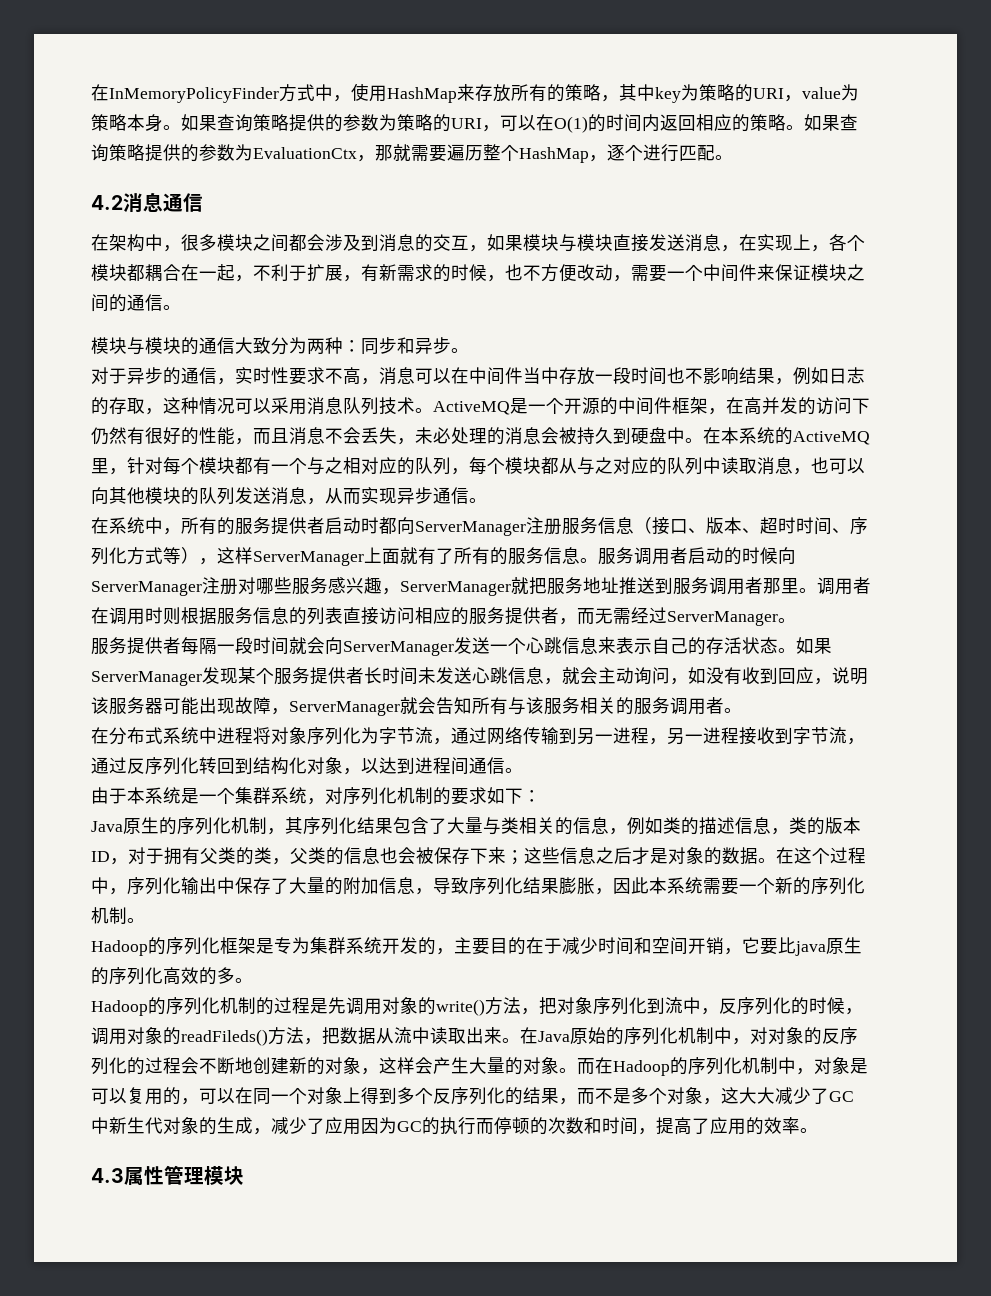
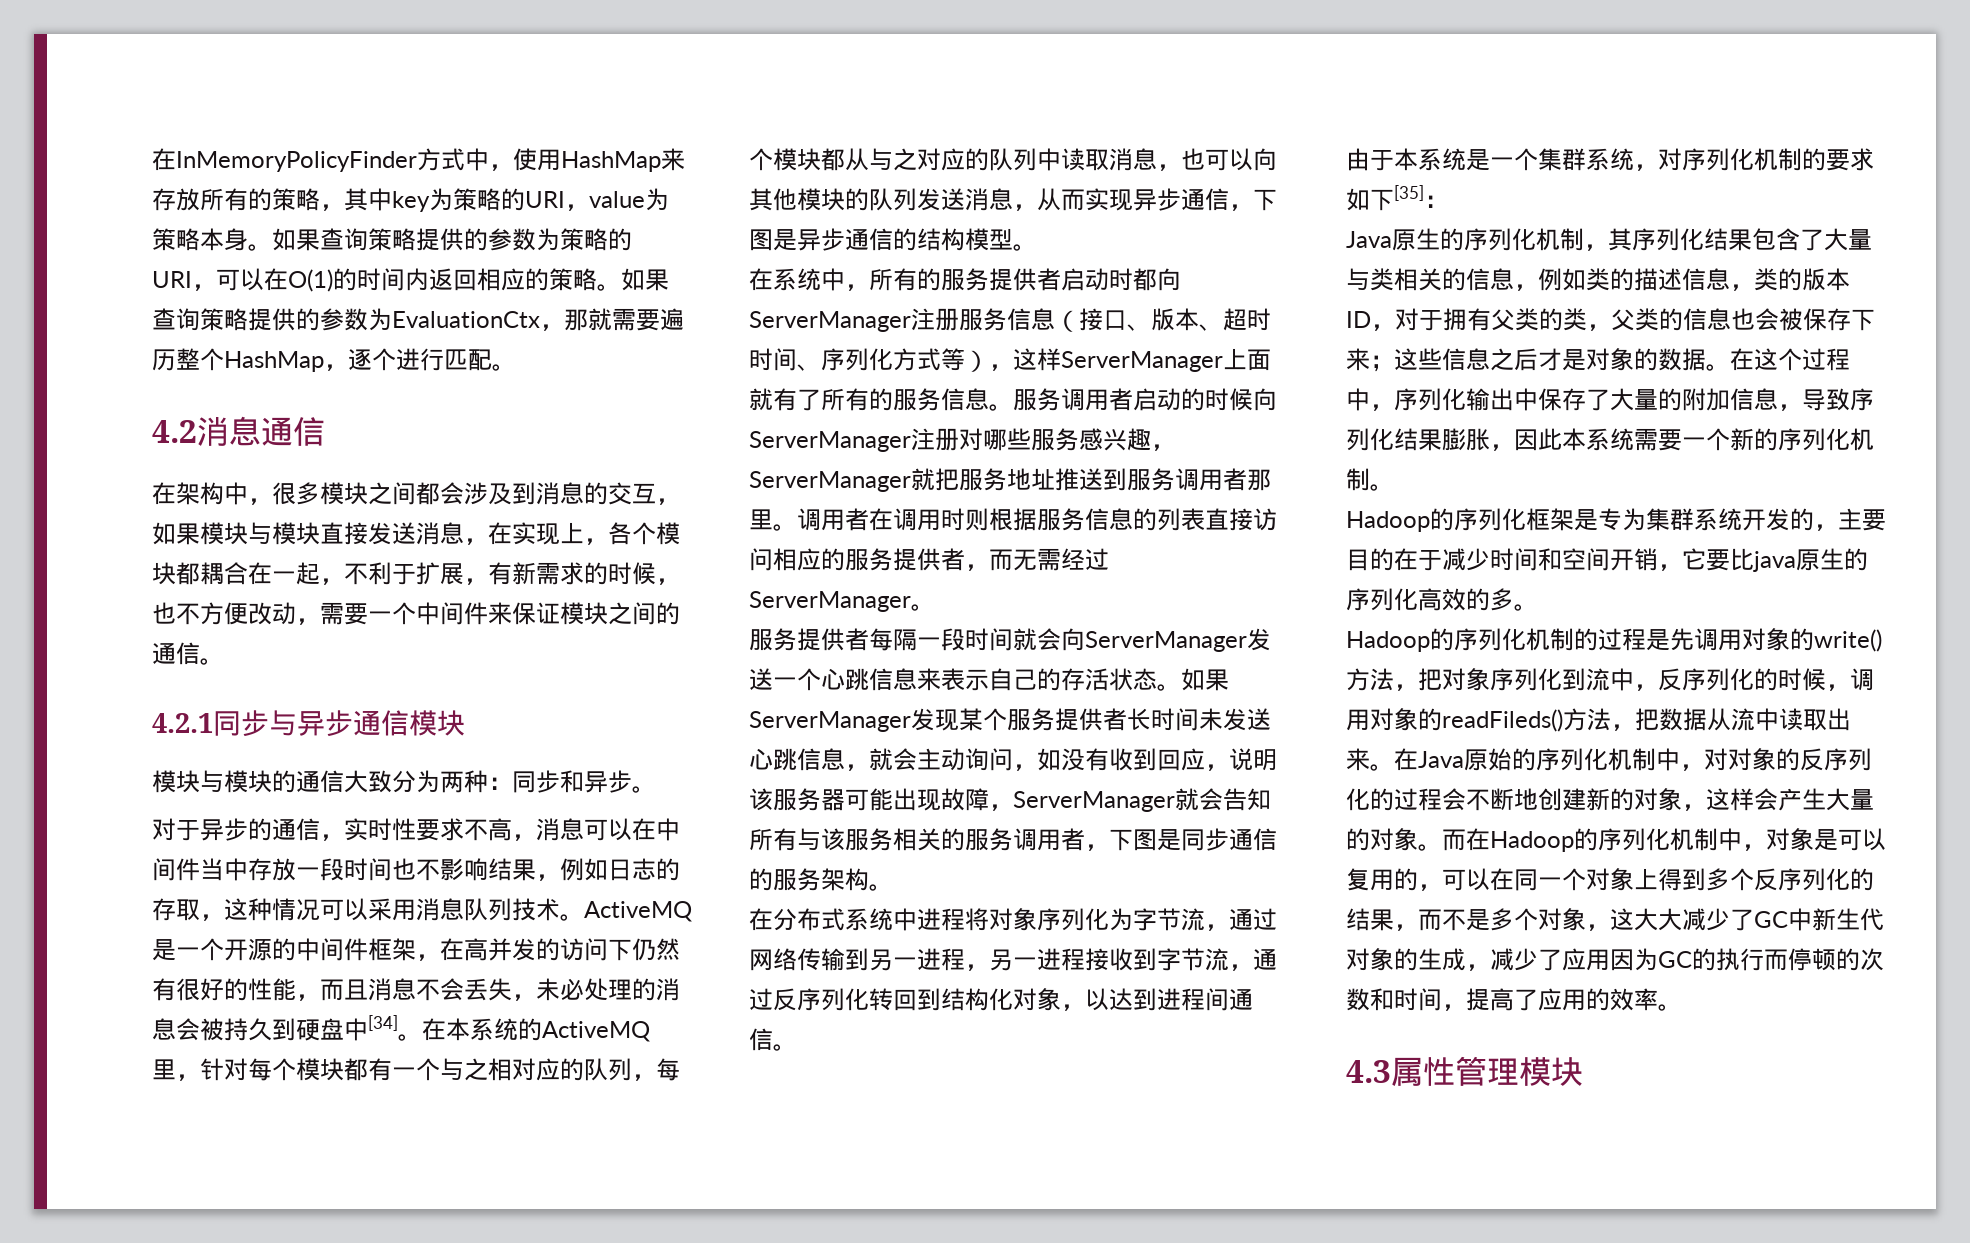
(181, 307) none -> [152,710,465,737] // 4.2.1同步与异步通信模块
(685, 435) none -> [368,1015,398,1031] [34]
(469, 495) none -> [1229,189,1277,211] [749,228,1013,251] ，下图是异步通信的结构模型
(724, 705) none -> [1085,828,1277,851] [749,868,869,891] ，下图是同步通信的服务架构
(523, 796) none -> [1394,185,1424,201] [35]

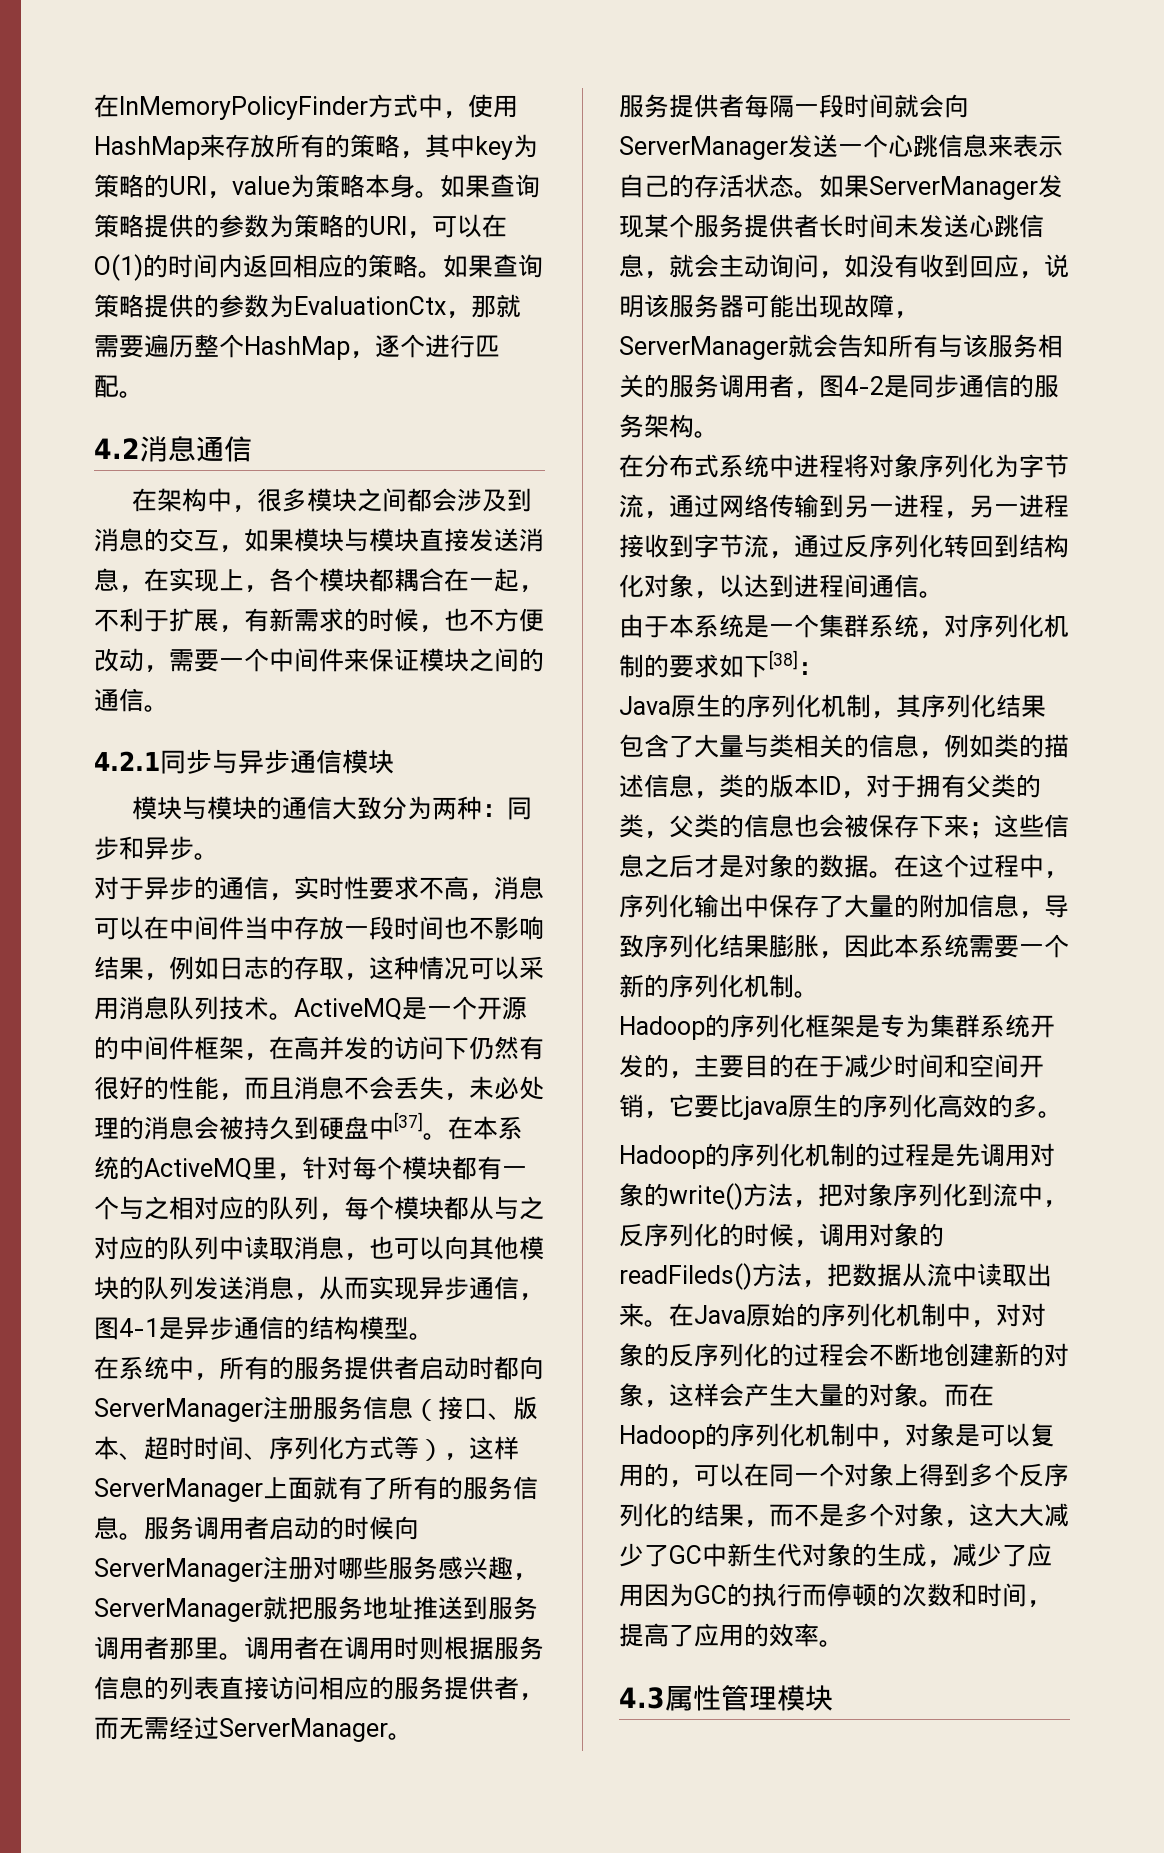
[368,1015,398,1031] [34] -> [394,1112,423,1132] [37]
[1253,189,1277,211] [749,229,773,251] 下图 -> [94,1317,159,1340] 图4-1
[1109,829,1157,851] 下图 -> [819,375,884,398] 图4-2
[1394,185,1424,201] [35] -> [769,650,798,670] [38]

